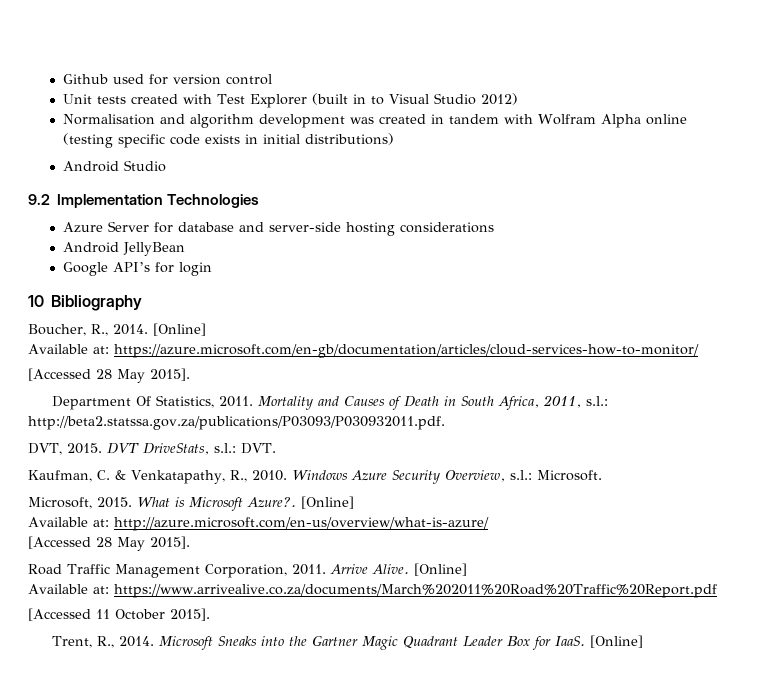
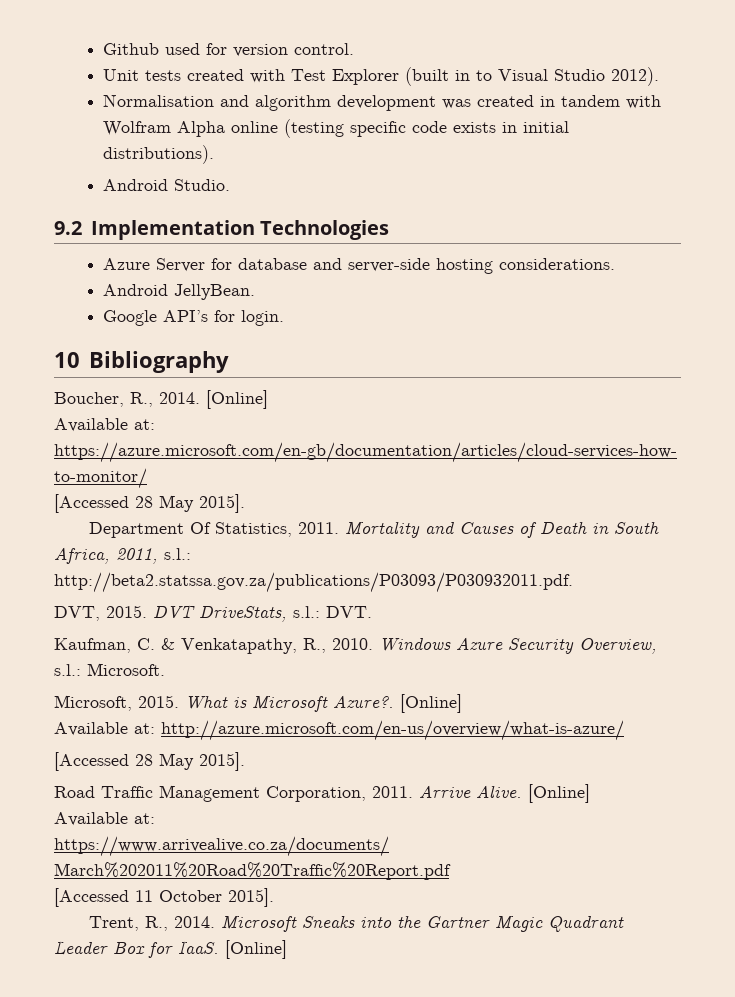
[225,74,272,85] control -> [294,43,355,55] control.
[480,93,518,105] 2012) -> [611,67,660,86] 2012).
[304,133,394,145] [62,160,166,172] distributions) // Android Studio -> [103,145,215,164] [103,179,231,191] distributions). // Android Studio.
[399,222,494,233] [62,242,185,256] considerations // Android JellyBean -> [499,258,616,270] [103,284,256,300] considerations. // Android JellyBean.
[178,262,212,276] login -> [241,310,285,326] login.

